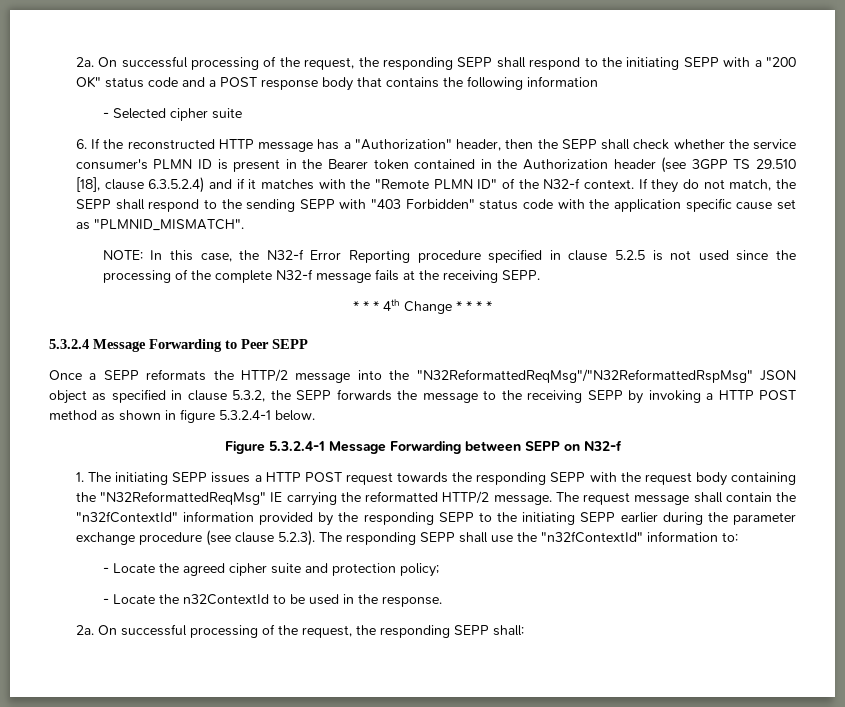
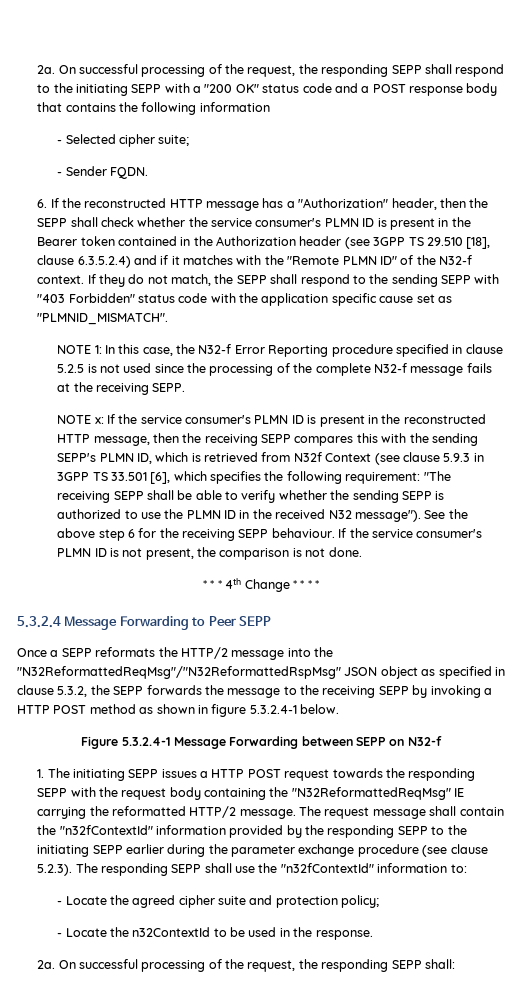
[211,108,242,119] suite -> [158,135,190,146] [57,166,148,179] suite; // - Sender FQDN.
[102,250,143,260] NOTE: -> [57,345,102,354] NOTE 1:
(540, 275) none -> [57,414,486,427] [57,433,478,446] [57,452,484,465] [57,471,451,484] [57,490,445,503] [57,509,468,522] [57,528,483,541] [57,547,362,560] // NOTE x: If the service consumer's PLMN ID is present in the reconstructed HTTP message, then the receiving SEPP compares this with the sending SEPP's PLMN ID, which is retrieved from N32f Context (see clause 5.9.3 in 3GPP TS 33.501 [6], which specifies the following requirement: "The receiving SEPP shall be able to verify whether the sending SEPP is authorized to use the PLMN ID in the received N32 message"). See the above step 6 for the receiving SEPP behaviour. If the service consumer's PLMN ID is not present, the comparison is not done.

